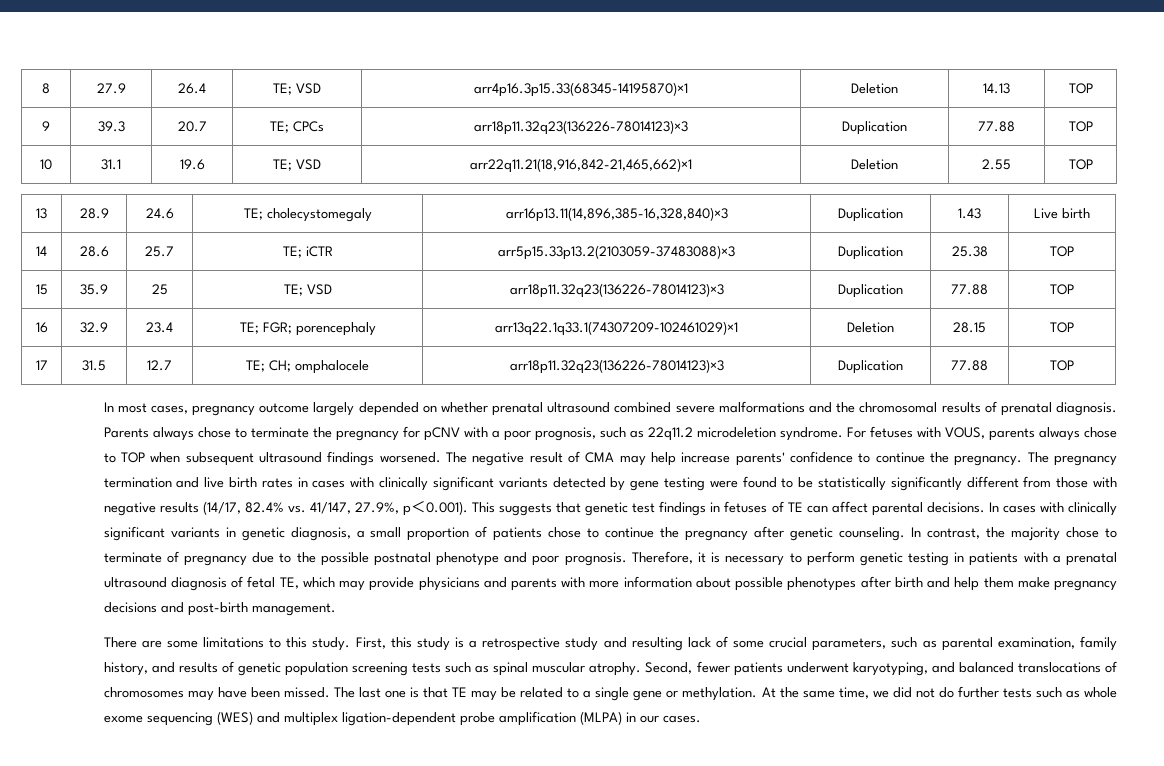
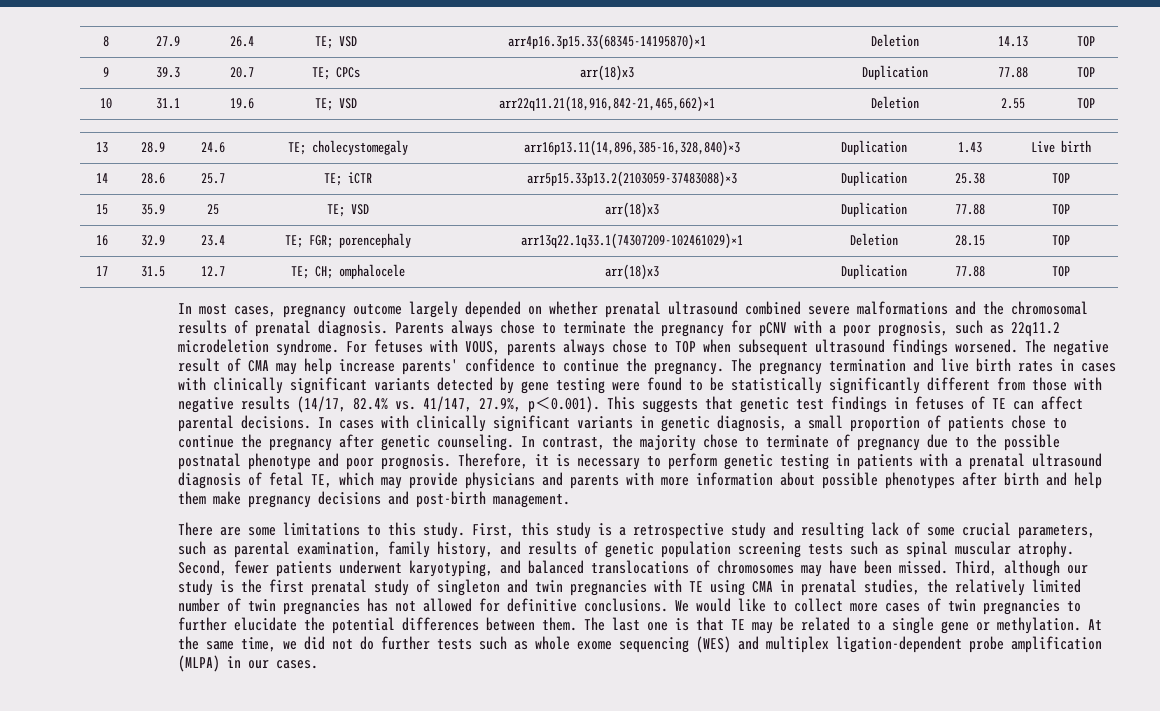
[474,120,688,135] arr18p11.32q23(136226-78014123)×3 -> [579,65,634,81] arr(18)x3
[509,283,724,298] arr18p11.32q23(136226-78014123)×3 -> [605,202,659,218] arr(18)x3
[509,359,724,374] arr18p11.32q23(136226-78014123)×3 -> [605,264,659,280] arr(18)x3
(330, 692) none -> [955,560,1089,577] [178,579,1082,596] [178,598,1082,615] [178,617,578,634] Third, although our study is the first prenatal study of singleton and twin pregnancies with TE using CMA in prenatal studies, the relatively limited number of twin pregnancies has not allowed for definitive conclusions. We would like to collect more cases of twin pregnancies to further elucidate the potential differences between them.

